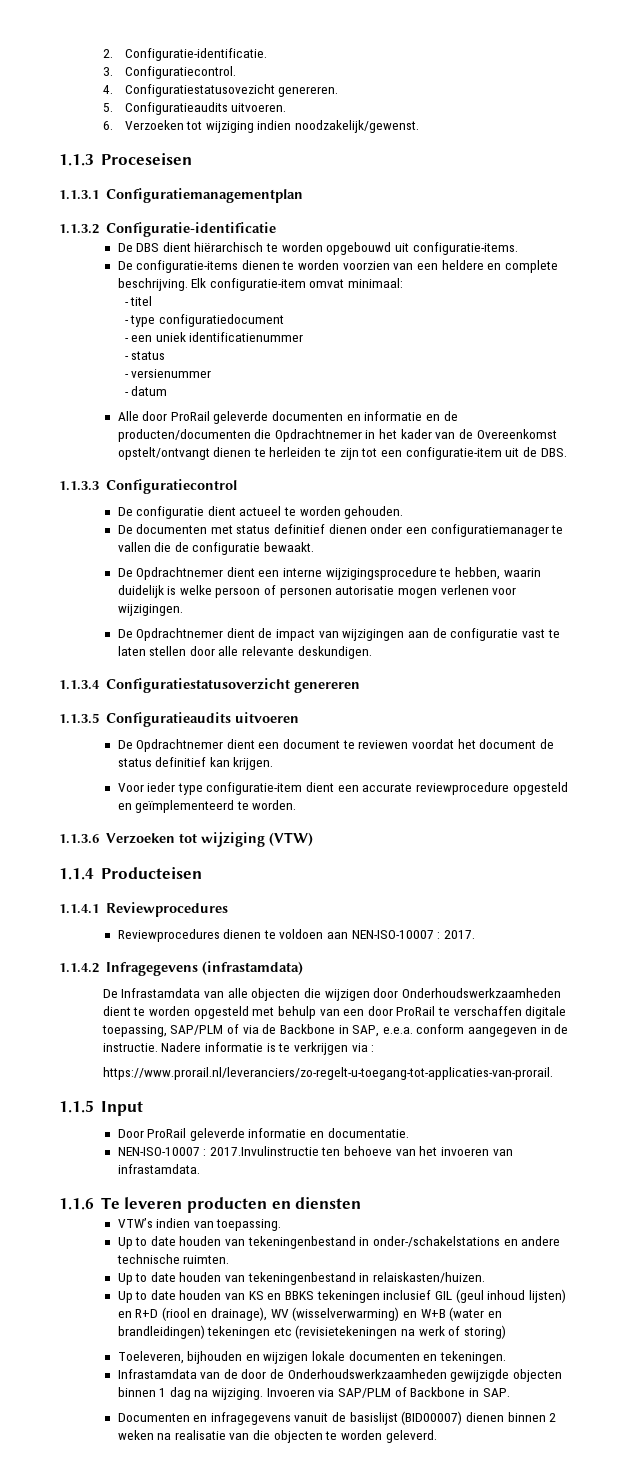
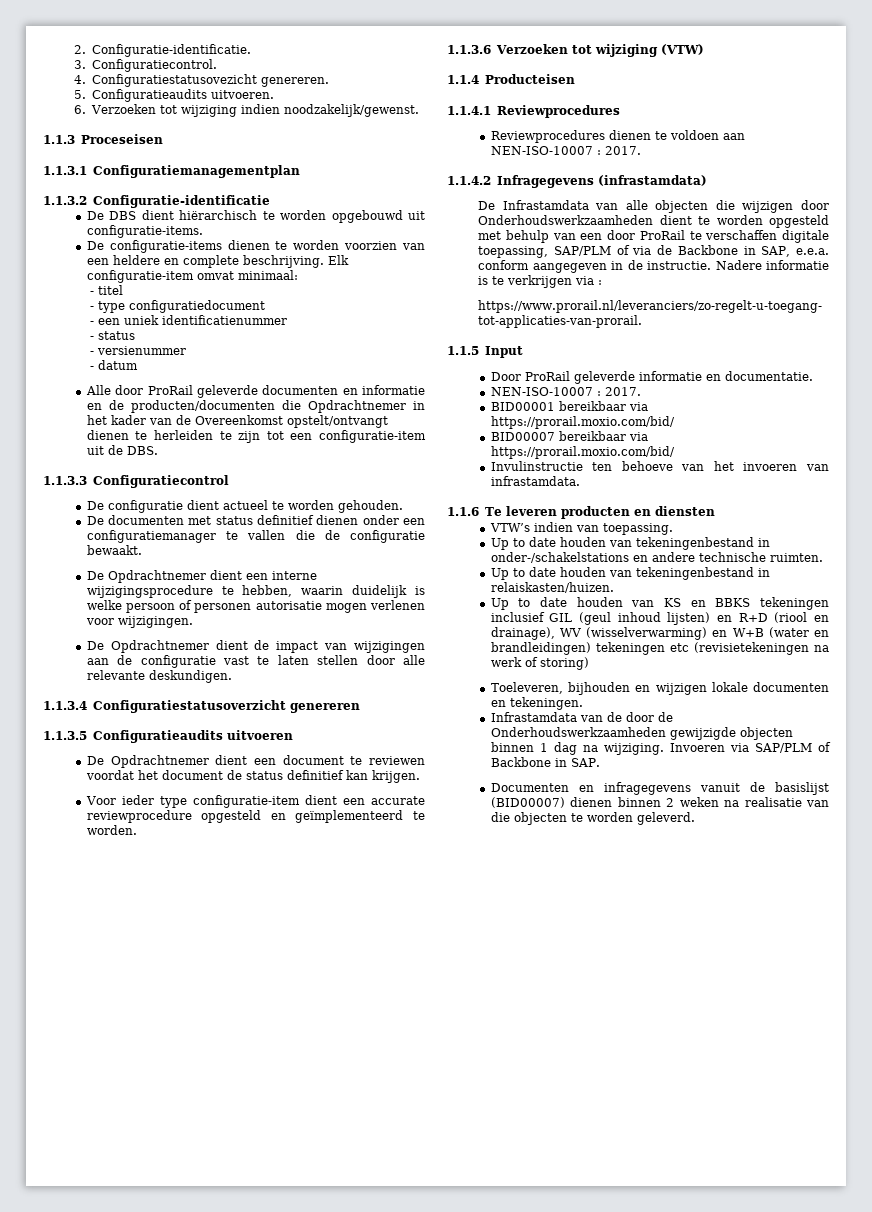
[209,1146,319,1156] 2017.Invulinstructie -> [604,387,641,396] [490,401,648,411] [490,416,675,429] [490,431,648,441] [490,446,675,459] [490,461,583,471] 2017. // BID00001 bereikbaar via https://prorail.moxio.com/bid/ // BID00007 bereikbaar via https://prorail.moxio.com/bid/ // Invulinstructie

